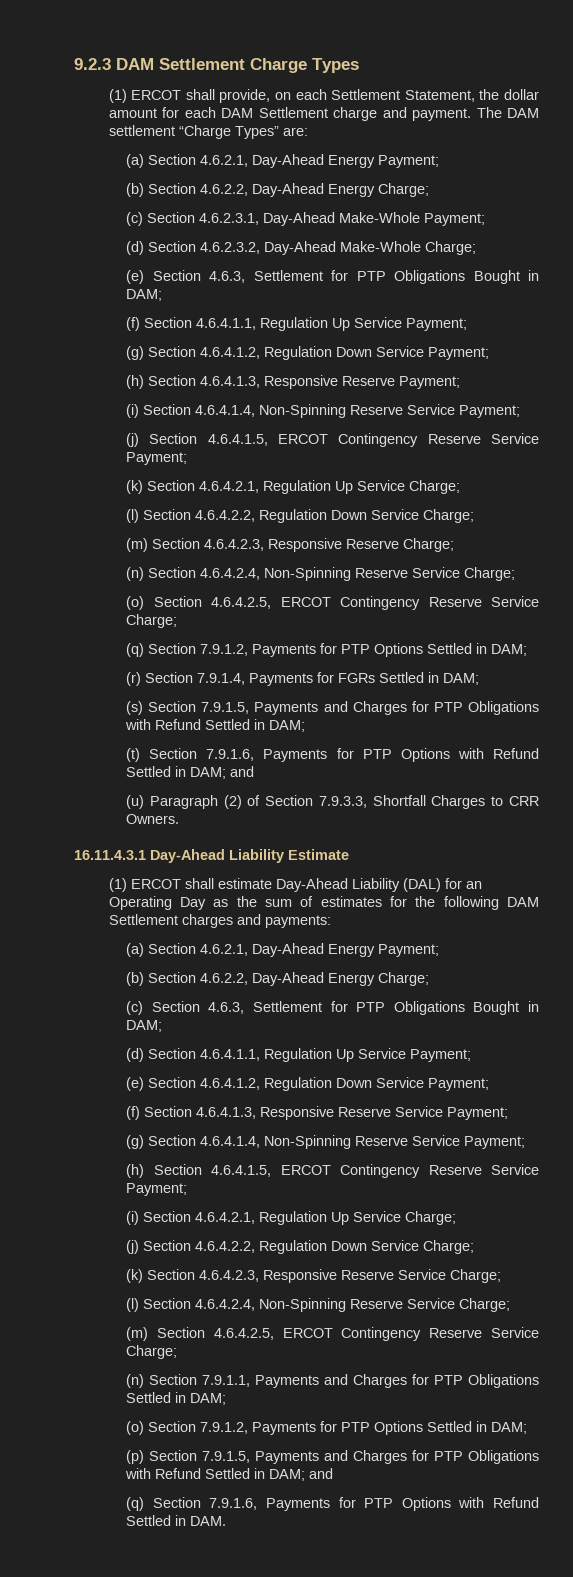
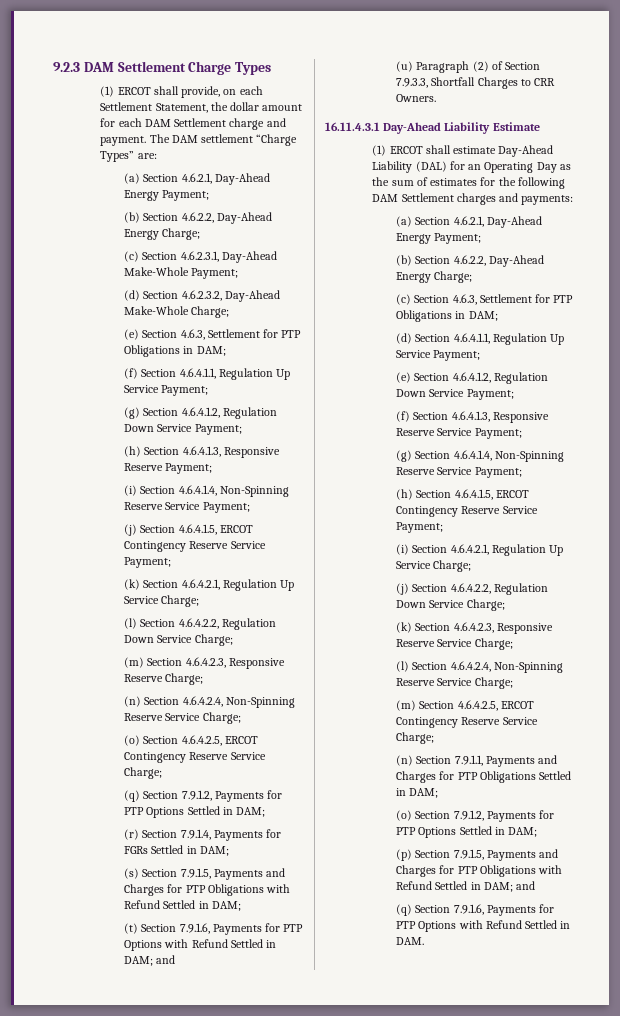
[473,270,520,284] Bought -> (181, 351) none
[473,1001,520,1015] Bought -> (453, 316) none

